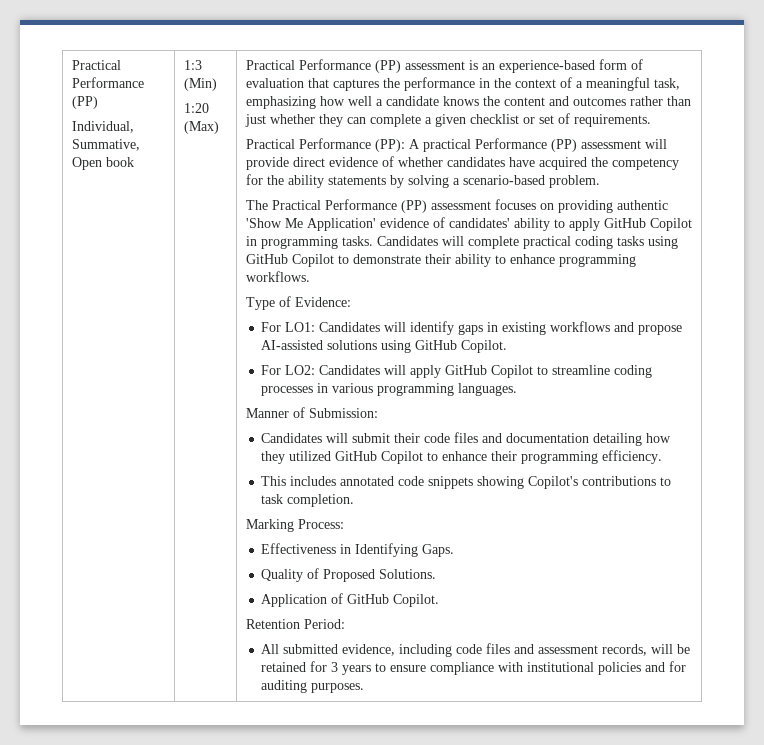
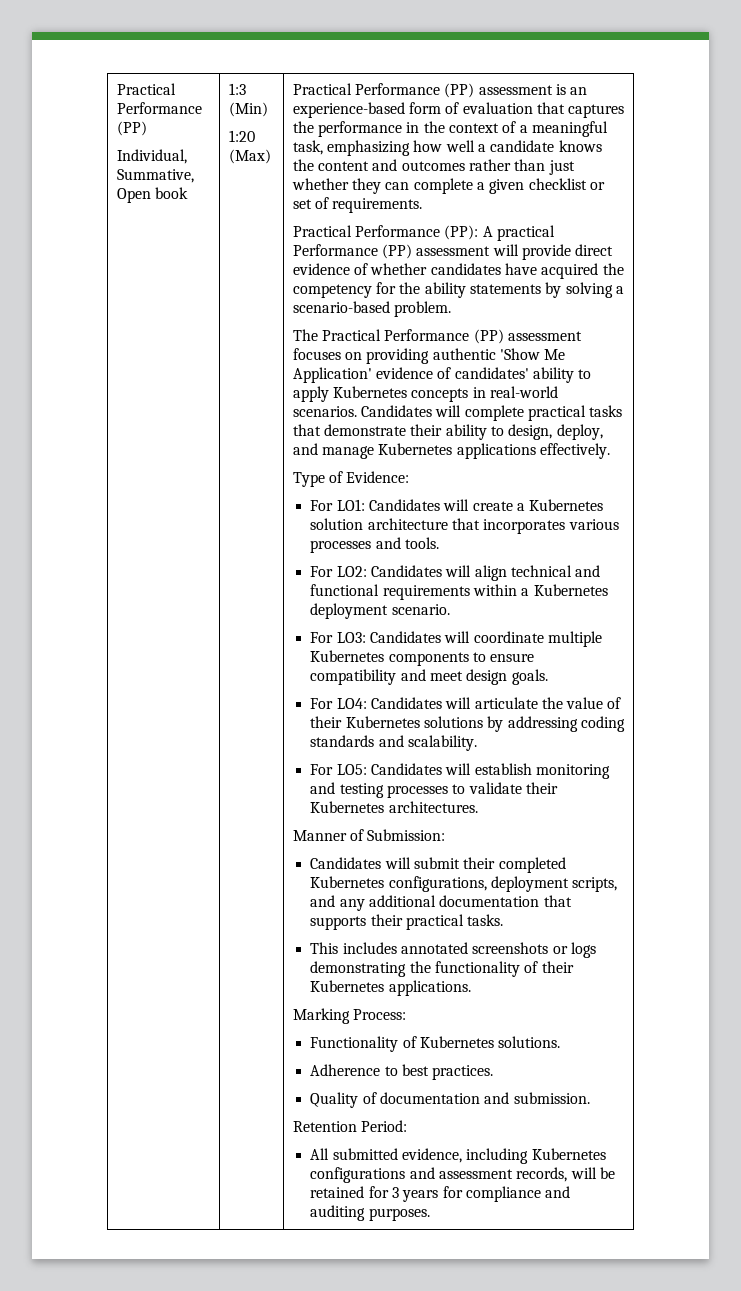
[603,218,692,231] [245,236,678,249] [245,254,636,267] [245,271,310,282] GitHub Copilot in programming tasks. Candidates will complete practical coding tasks using GitHub Copilot to demonstrate their ability to enhance programming workflows. -> [332,386,558,402] [292,405,623,421] [292,424,603,440] [292,443,610,459] Kubernetes concepts in real-world scenarios. Candidates will complete practical tasks that demonstrate their ability to design, deploy, and manage Kubernetes applications effectively.
[410,321,683,335] [261,340,508,353] [261,365,653,378] [261,383,518,396] identify gaps in existing workflows and propose AI-assisted solutions using GitHub Copilot. // For LO2: Candidates will apply GitHub Copilot to streamline coding processes in various programming languages. -> [472,499,604,511] [310,518,619,534] [310,537,439,553] [310,565,601,581] [310,584,608,600] [310,603,450,619] [310,631,602,647] [310,650,535,666] [310,669,548,685] [310,697,622,709] [310,716,625,732] [310,735,477,751] [310,763,610,779] [310,782,558,798] [310,801,478,813] create a Kubernetes solution architecture that incorporates various processes and tools. // For LO2: Candidates will align technical and functional requirements within a Kubernetes deployment scenario. // For LO3: Candidates will coordinate multiple Kubernetes components to ensure compatibility and meet design goals. // For LO4: Candidates will articulate the value of their Kubernetes solutions by addressing coding standards and scalability. // For LO5: Candidates will establish monitoring and testing processes to validate their Kubernetes architectures.
[424,432,672,446] [261,450,663,464] [261,476,672,489] [261,494,355,507] [245,519,344,532] [261,543,455,557] [261,568,437,582] [261,593,440,607] code files and documentation detailing how they utilized GitHub Copilot to enhance their programming efficiency. // This includes annotated code snippets showing Copilot's contributions to task completion. // Marking Process: // Effectiveness in Identifying Gaps. // Quality of Proposed Solutions. // Application of GitHub Copilot. -> [498,857,566,873] [310,876,618,892] [310,895,572,911] [310,914,504,930] [310,942,596,958] [310,961,574,977] [310,980,471,996] [292,1008,406,1024] [310,1036,561,1052] [310,1064,494,1080] [310,1092,590,1108] completed Kubernetes configurations, deployment scripts, and any additional documentation that supports their practical tasks. // This includes annotated screenshots or logs demonstrating the functionality of their Kubernetes applications. // Marking Process: // Functionality of Kubernetes solutions. // Adherence to best practices. // Quality of documentation and submission.
[456,643,511,654] code files -> [531,1148,606,1160] [310,1167,406,1183] Kubernetes configurations
[375,661,687,675] to ensure compliance with institutional policies and for -> [442,1186,571,1202] for compliance and

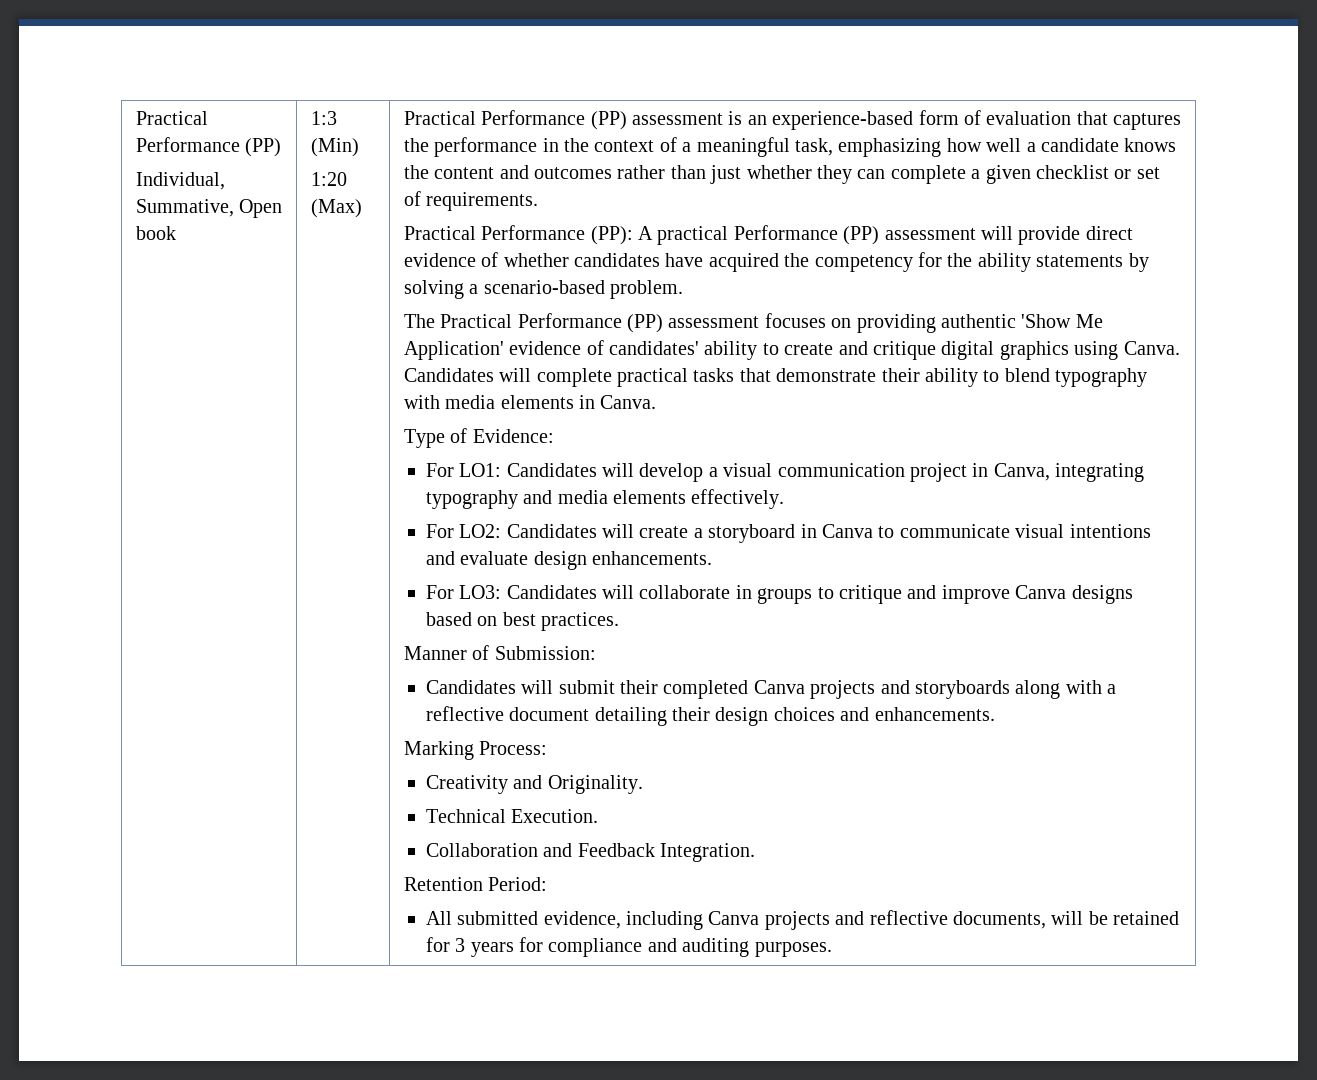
[292,386,558,402] [292,406,357,417] apply Kubernetes concepts in real-world scenarios. -> [784,341,1180,360] create and critique digital graphics using Canva.
[508,424,603,440] [292,443,610,459] design, deploy, and manage Kubernetes applications effectively. -> [1004,368,1148,387] [403,395,657,409] blend typography with media elements in Canva.
[472,499,604,511] [310,518,619,534] [310,537,439,553] [310,565,601,581] [310,584,608,600] [310,603,450,619] [310,631,602,647] [310,650,535,666] [310,669,548,685] [310,697,622,709] [310,716,625,732] [310,735,477,751] [310,763,610,779] [310,782,558,798] [310,801,478,813] create a Kubernetes solution architecture that incorporates various processes and tools. // For LO2: Candidates will align technical and functional requirements within a Kubernetes deployment scenario. // For LO3: Candidates will coordinate multiple Kubernetes components to ensure compatibility and meet design goals. // For LO4: Candidates will articulate the value of their Kubernetes solutions by addressing coding standards and scalability. // For LO5: Candidates will establish monitoring and testing processes to validate their Kubernetes architectures. -> [639,463,1145,482] [425,489,785,509] [425,524,1151,543] [425,551,712,570] [425,585,1133,604] [425,612,619,631] develop a visual communication project in Canva, integrating typography and media elements effectively. // For LO2: Candidates will create a storyboard in Canva to communicate visual intentions and evaluate design enhancements. // For LO3: Candidates will collaborate in groups to critique and improve Canva designs based on best practices.
[310,876,618,892] [310,895,572,911] [310,914,504,930] [310,942,596,958] [310,961,574,977] [310,980,471,996] [292,1008,406,1024] [310,1036,561,1052] [310,1064,494,1080] [310,1092,590,1108] Kubernetes configurations, deployment scripts, and any additional documentation that supports their practical tasks. // This includes annotated screenshots or logs demonstrating the functionality of their Kubernetes applications. // Marking Process: // Functionality of Kubernetes solutions. // Adherence to best practices. // Quality of documentation and submission. -> [753,680,1117,699] [425,706,995,726] [403,741,548,760] [425,775,643,794] [425,809,599,823] [425,843,755,862] Canva projects and storyboards along with a reflective document detailing their design choices and enhancements. // Marking Process: // Creativity and Originality. // Technical Execution. // Collaboration and Feedback Integration.
[531,1148,606,1160] [310,1167,568,1183] Kubernetes configurations and assessment records, -> [708,910,1046,930] Canva projects and reflective documents,

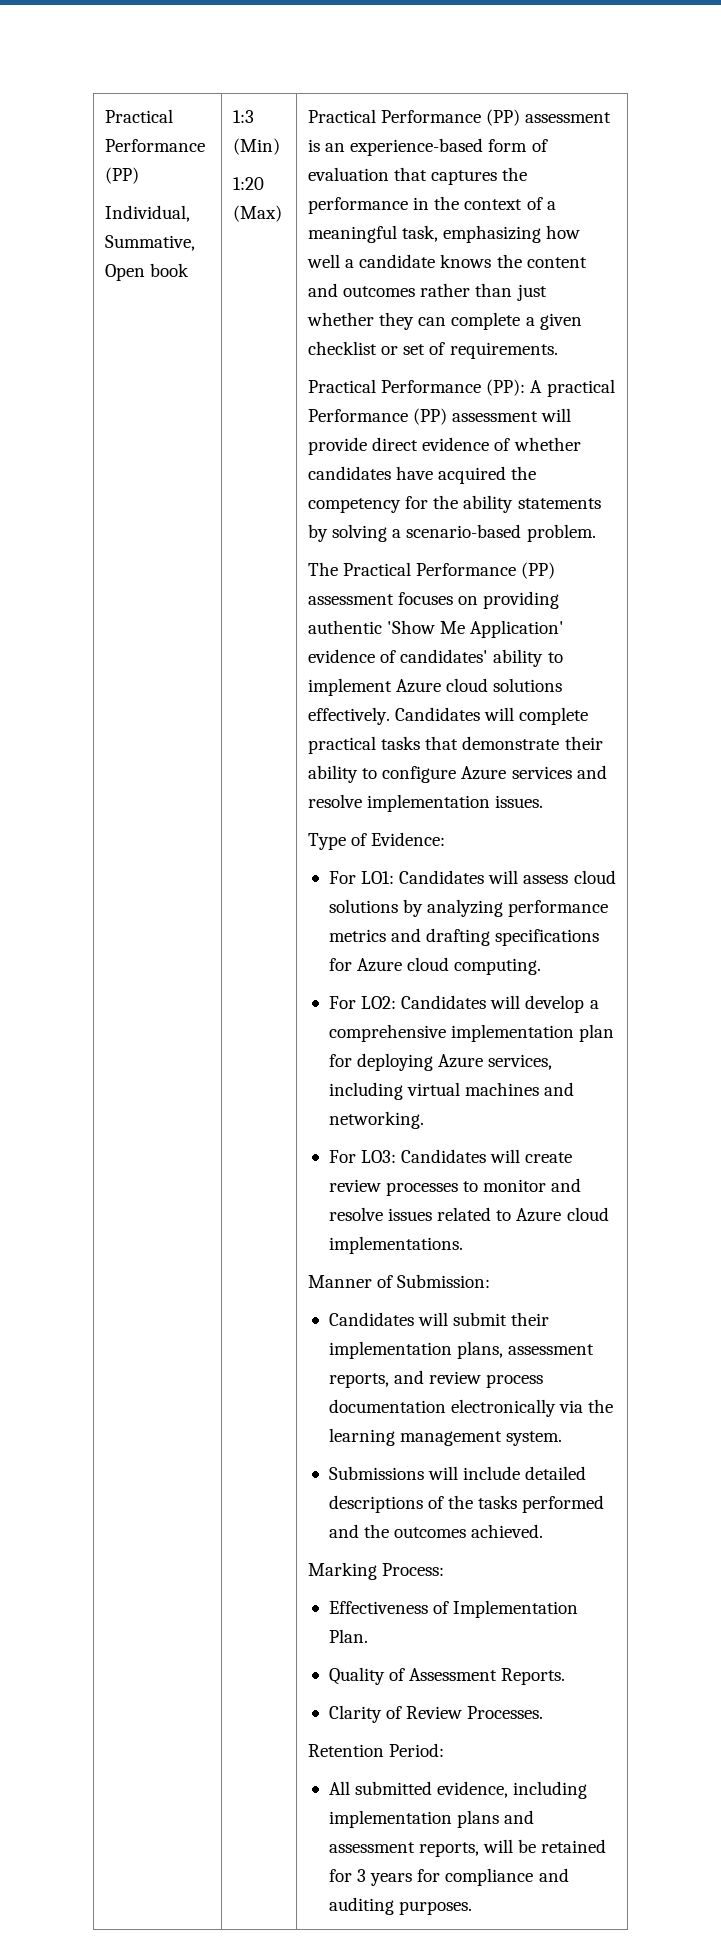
[784,341,1180,360] create and critique digital graphics using Canva. -> [308,678,563,696] [308,707,391,725] implement Azure cloud solutions effectively.
[1004,368,1148,387] [403,395,657,409] blend typography with media elements in Canva. -> [382,765,607,783] [308,794,544,812] configure Azure services and resolve implementation issues.
[639,463,1145,482] [425,489,785,509] [425,524,1151,543] [425,551,712,570] [425,585,1133,604] [425,612,619,631] develop a visual communication project in Canva, integrating typography and media elements effectively. // For LO2: Candidates will create a storyboard in Canva to communicate visual intentions and evaluate design enhancements. // For LO3: Candidates will collaborate in groups to critique and improve Canva designs based on best practices. -> [523,870,616,884] [328,899,609,917] [328,928,600,946] [328,957,542,975] [328,995,599,1013] [328,1024,615,1042] [328,1053,553,1071] [328,1082,575,1100] [328,1111,424,1129] [328,1149,573,1163] [328,1178,582,1196] [328,1207,609,1222] [328,1236,463,1254] assess cloud solutions by analyzing performance metrics and drafting specifications for Azure cloud computing. // For LO2: Candidates will develop a comprehensive implementation plan for deploying Azure services, including virtual machines and networking. // For LO3: Candidates will create review processes to monitor and resolve issues related to Azure cloud implementations.
[663,680,1117,699] [425,706,995,726] [403,741,548,760] [425,775,643,794] [425,809,599,823] [425,843,755,862] completed Canva projects and storyboards along with a reflective document detailing their design choices and enhancements. // Marking Process: // Creativity and Originality. // Technical Execution. // Collaboration and Feedback Integration. -> [328,1341,595,1359] [328,1370,544,1388] [328,1399,614,1417] [328,1428,563,1446] [328,1466,587,1480] [328,1495,605,1513] [328,1524,544,1538] [308,1562,445,1580] [328,1600,579,1618] [328,1629,368,1643] [328,1667,566,1685] [328,1705,544,1723] implementation plans, assessment reports, and review process documentation electronically via the learning management system. // Submissions will include detailed descriptions of the tasks performed and the outcomes achieved. // Marking Process: // Effectiveness of Implementation Plan. // Quality of Assessment Reports. // Clarity of Review Processes.
[708,910,1046,930] Canva projects and reflective documents, -> [328,1810,535,1828] [328,1842,480,1857] implementation plans and assessment reports,

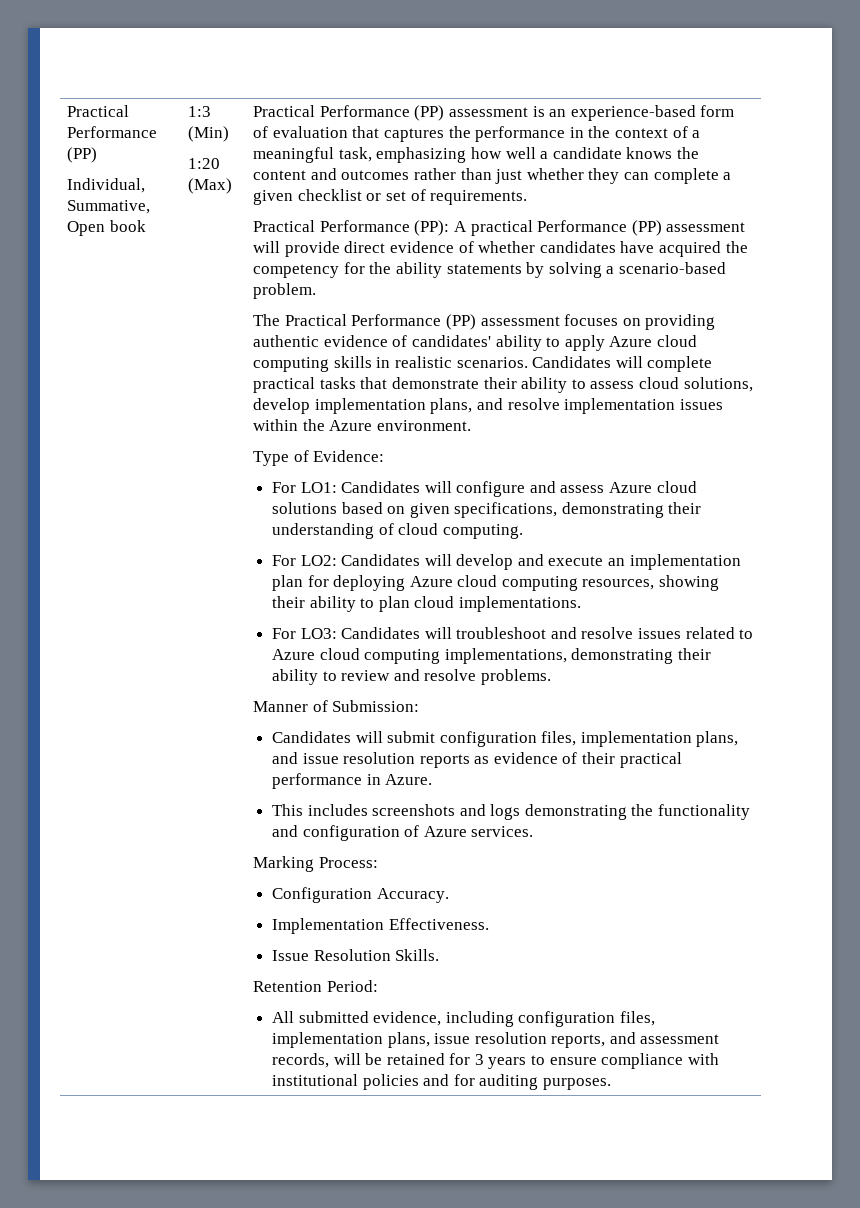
[387,620,565,638] 'Show Me Application' -> (320, 341) none
[308,678,563,696] [308,707,391,725] implement Azure cloud solutions effectively. -> [564,335,697,351] [253,356,528,372] apply Azure cloud computing skills in realistic scenarios.
[382,765,607,783] [308,794,544,812] configure Azure services and resolve implementation issues. -> [590,377,753,392] [253,398,723,414] [253,419,471,431] assess cloud solutions, develop implementation plans, and resolve implementation issues within the Azure environment.
[523,870,616,884] [328,899,609,917] [328,928,600,946] [328,958,403,972] assess cloud solutions by analyzing performance metrics and drafting specifications for Azure -> [456,481,697,497] [271,502,702,518] [271,523,394,539] configure and assess Azure cloud solutions based on given specifications, demonstrating their understanding of
[589,1000,599,1009] [328,1024,446,1042] a comprehensive -> [517,554,626,566] and execute an
[488,1054,553,1070] [328,1082,575,1100] [328,1111,424,1129] services, including virtual machines and networking. -> [457,575,720,591] [271,596,581,612] cloud computing resources, showing their ability to plan cloud implementations.
[525,1152,573,1163] [328,1179,547,1196] create review processes to monitor -> [456,627,547,639] troubleshoot
[328,1236,463,1254] implementations. -> [364,648,711,664] [271,669,551,685] computing implementations, demonstrating their ability to review and resolve problems.
[511,1312,550,1326] [328,1341,595,1359] [328,1370,544,1388] [328,1399,614,1417] [328,1428,563,1446] [328,1466,587,1480] [328,1495,605,1513] [328,1524,544,1538] [308,1562,445,1580] [328,1600,579,1618] [328,1629,368,1643] [328,1667,566,1685] [328,1705,544,1723] their implementation plans, assessment reports, and review process documentation electronically via the learning management system. // Submissions will include detailed descriptions of the tasks performed and the outcomes achieved. // Marking Process: // Effectiveness of Implementation Plan. // Quality of Assessment Reports. // Clarity of Review Processes. -> [439,731,739,747] [271,752,682,768] [271,773,433,789] [271,804,751,820] [271,825,534,841] [253,856,378,872] [271,887,449,903] [271,918,489,934] [271,949,440,961] configuration files, implementation plans, and issue resolution reports as evidence of their practical performance in Azure. // This includes screenshots and logs demonstrating the functionality and configuration of Azure services. // Marking Process: // Configuration Accuracy. // Implementation Effectiveness. // Issue Resolution Skills.
[328,1810,500,1828] implementation plans -> [518,1011,655,1027] [271,1032,606,1048] configuration files, implementation plans, issue resolution reports,
[419,1842,480,1857] reports, -> [271,1053,329,1068] records,
[417,1868,569,1886] for compliance and -> [531,1053,719,1069] [271,1074,475,1090] to ensure compliance with institutional policies and for

